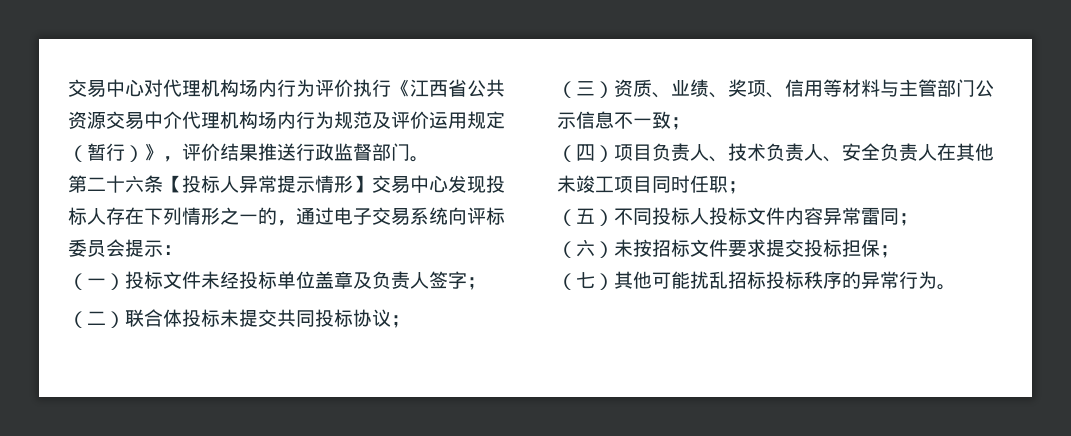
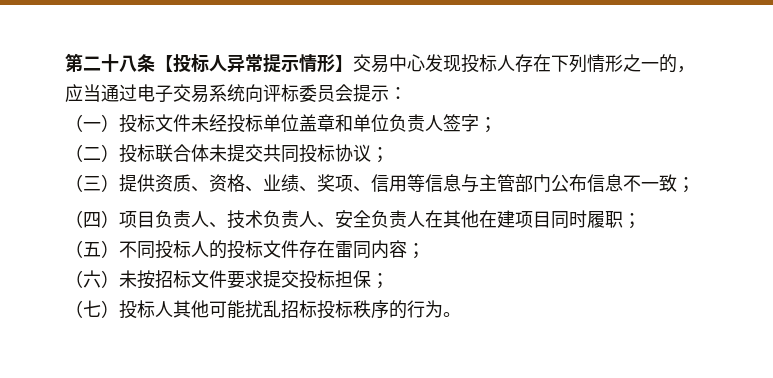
[68,79,505,97] [68,111,505,129] [68,143,429,162] [68,175,144,193] 交易中心对代理机构场内行为评价执行《江西省公共资源交易中介代理机构场内行为规范及评价运用规定（暂行）》，评价结果推送行政监督部门。 // 第二十六 -> [65,53,137,72] 第二十八
(296, 223) none -> [65,84,101,102] 应当
[353,272,372,289] 及 -> [335,114,389,132] 和单位
[125,309,220,327] 联合体投标 -> [119,144,209,163] 投标联合体
[614,79,652,97] 资质 -> [119,174,245,192] 提供资质、资格
[842,79,880,97] 材料 -> [425,174,461,192] 信息
[557,112,576,129] 示 -> [569,174,587,192] 布
[557,175,614,193] 未竣工 -> [479,210,515,228] 在建
[690,175,709,193] 任 -> [587,211,605,228] 履
[709,207,899,225] 投标文件内容异常雷同 -> [209,240,407,259] 的投标文件存在雷同内容
(614, 281) none -> [119,300,173,319] 投标人
[861,271,899,289] 异常 -> (407, 309) none

